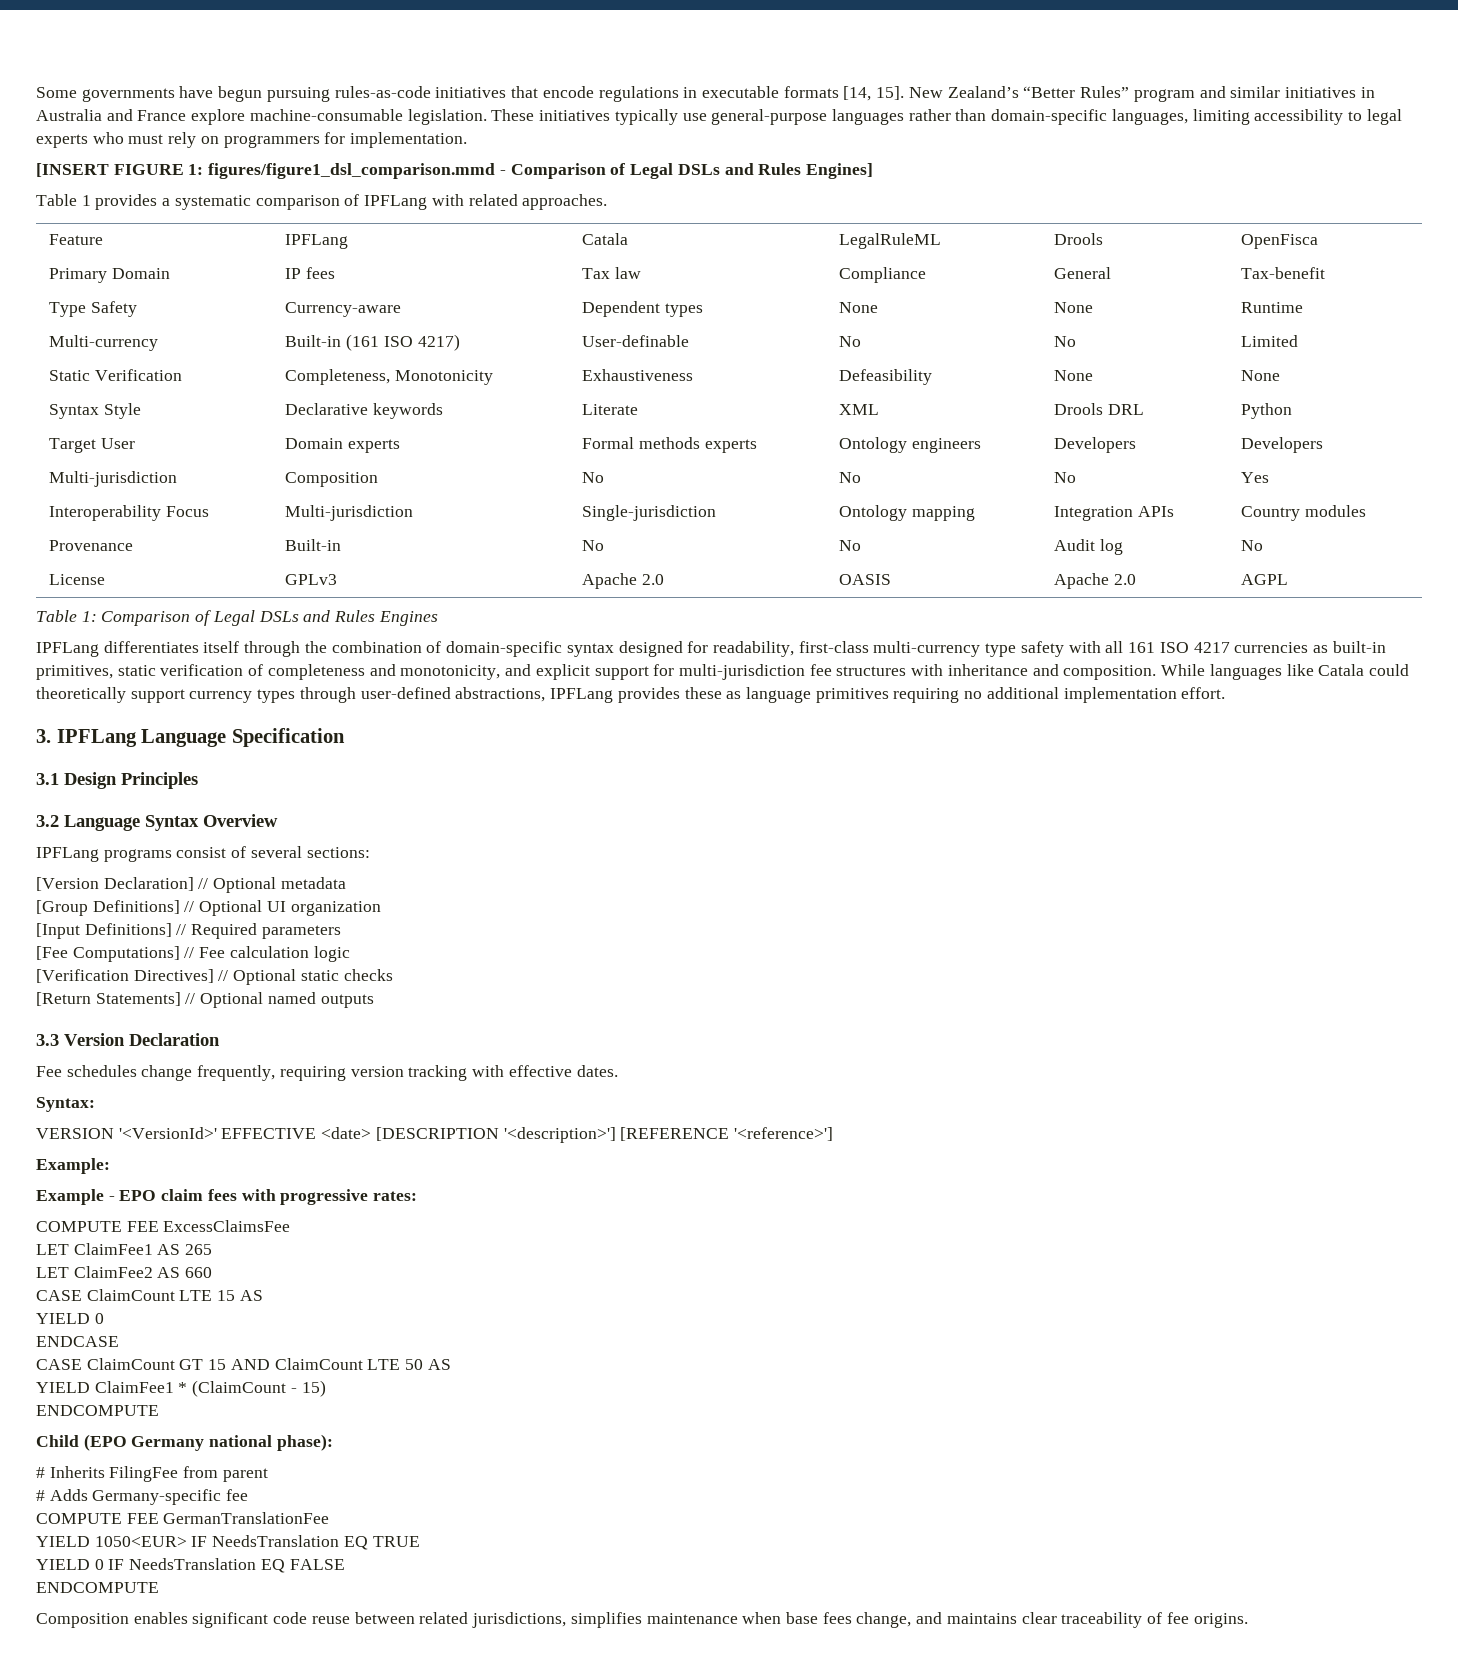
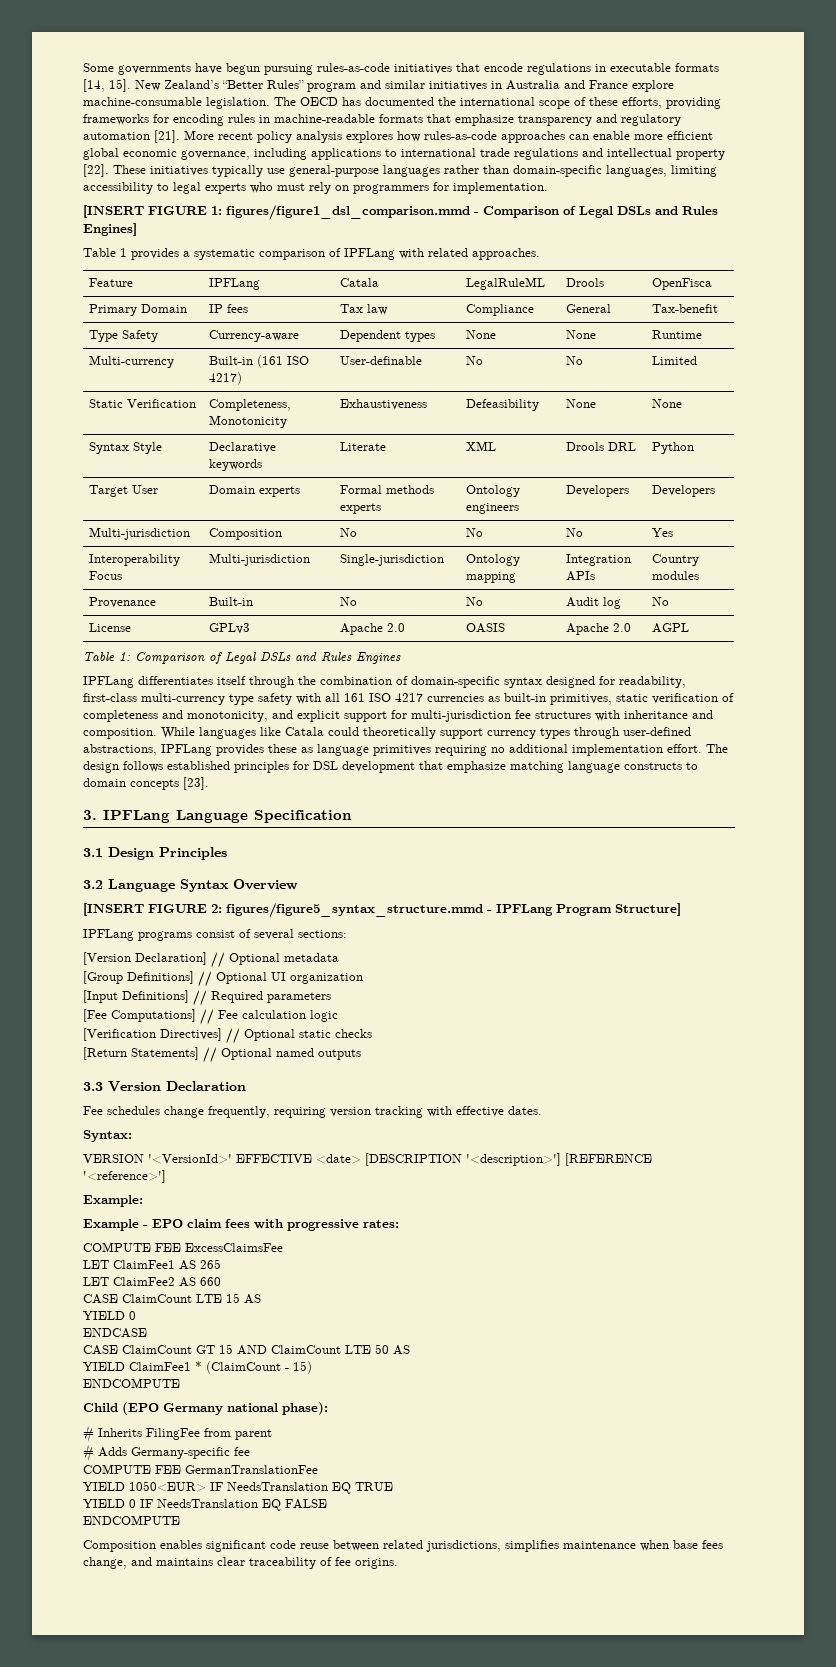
(487, 117) none -> [274,97,721,109] [83,114,681,126] [83,130,713,143] [83,148,725,160] [83,164,109,177] The OECD has documented the international scope of these efforts, providing frameworks for encoding rules in machine-readable formats that emphasize transparency and regulatory automation [21]. More recent policy analysis explores how rules-as-code approaches can enable more efficient global economic governance, including applications to international trade regulations and intellectual property [22].
(1226, 693) none -> [706,744,728,753] [83,761,698,773] [83,777,209,790] The design follows established principles for DSL development that emphasize matching language constructs to domain concepts [23].
(278, 820) none -> [83,903,681,918] // [INSERT FIGURE 2: figures/figure5_syntax_structure.mmd - IPFLang Program Structure]

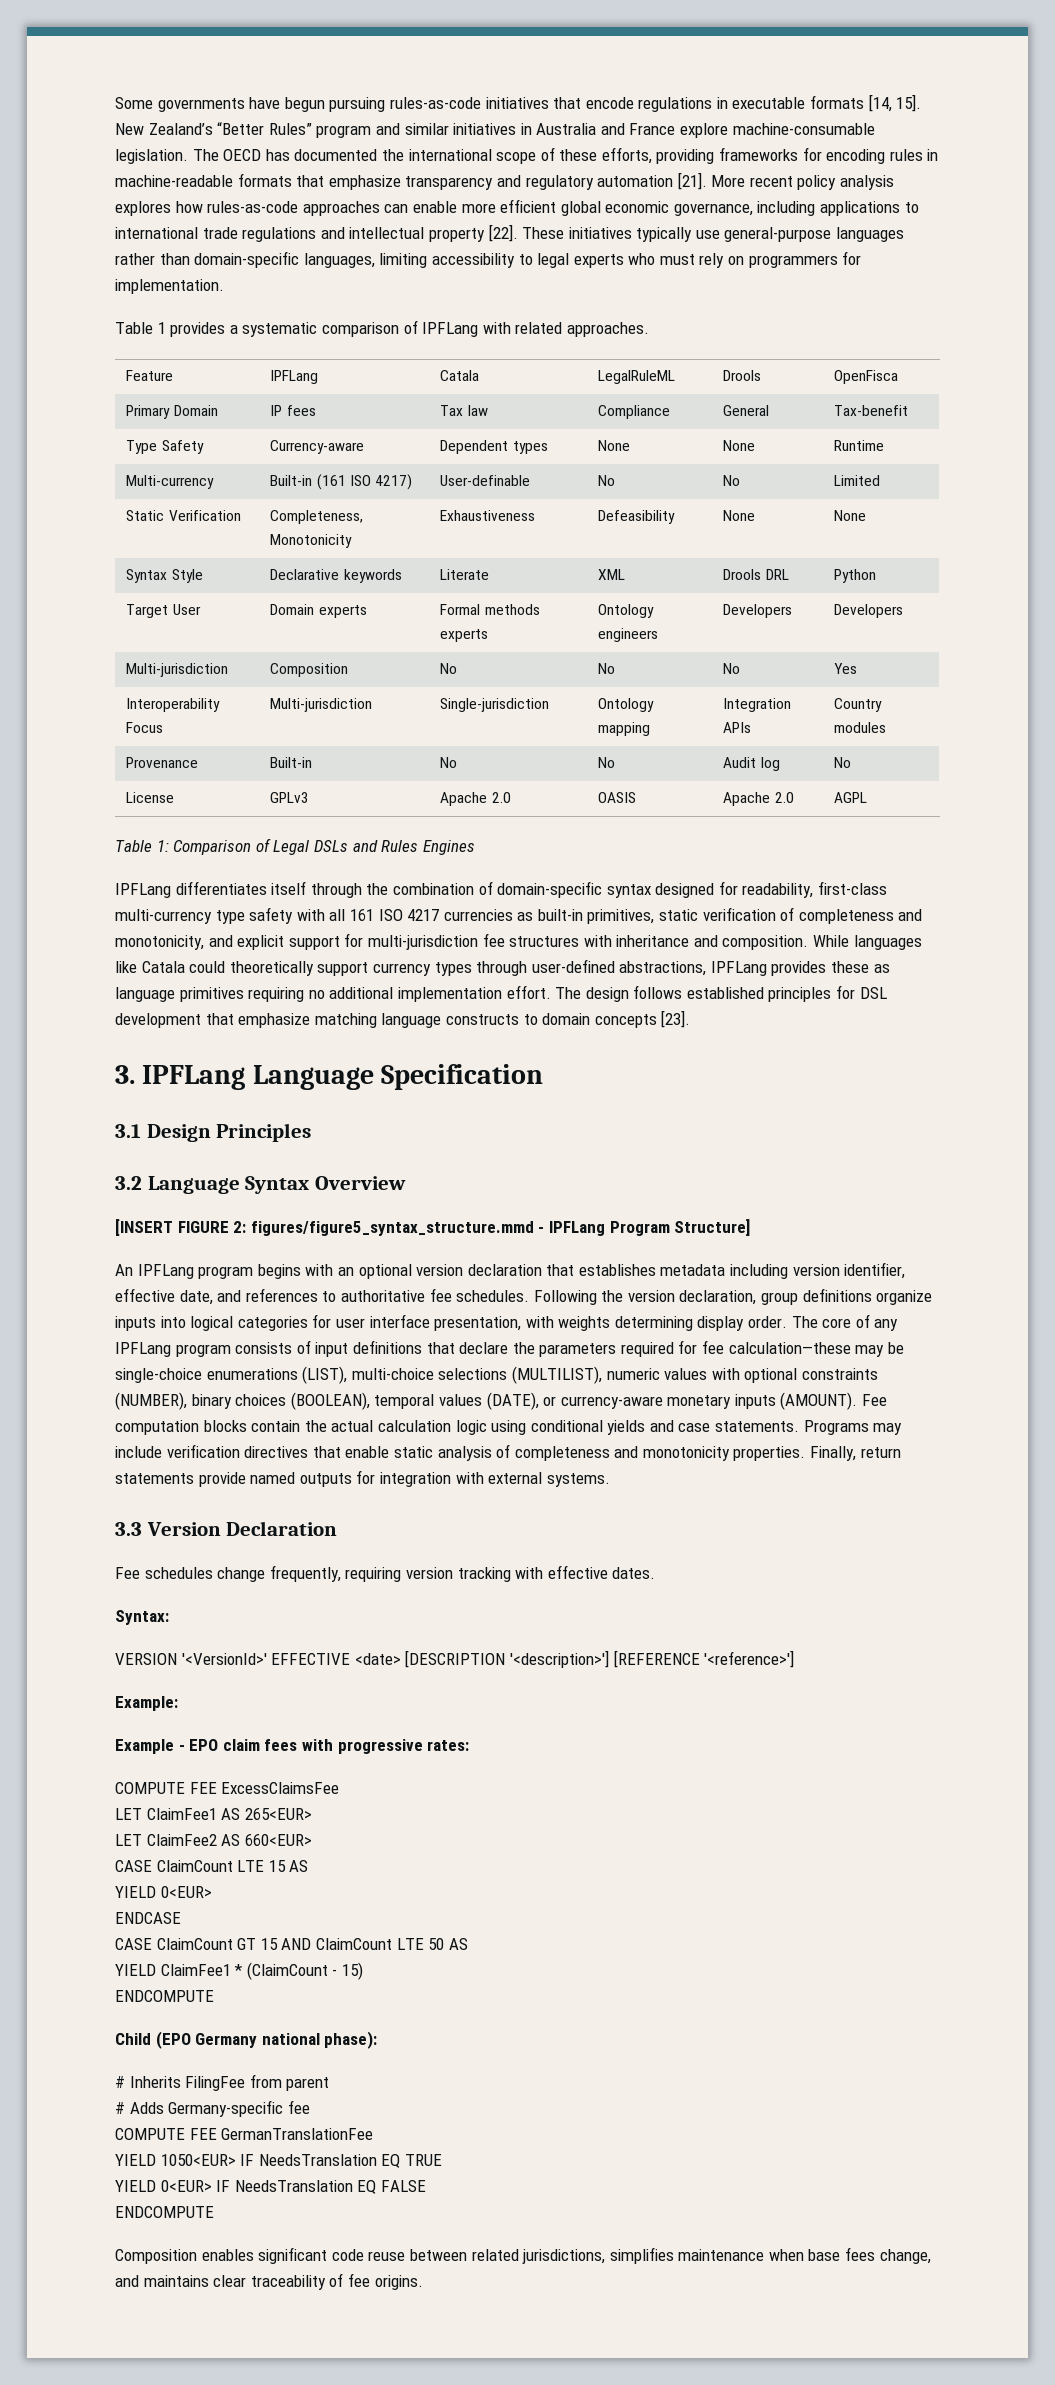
[83,205,718,220] [83,223,137,236] // [INSERT FIGURE 1: figures/figure1_dsl_comparison.mmd - Comparison of Legal DSLs and Rules Engines] -> (224, 286) none
[83,929,347,941] [83,952,339,968] [83,971,363,987] [83,990,331,1006] [83,1009,338,1025] [83,1028,372,1044] [83,1047,361,1063] IPFLang programs consist of several sections: // [Version Declaration] // Optional metadata // [Group Definitions] // Optional UI organization // [Input Definitions] // Required parameters // [Fee Computations] // Fee calculation logic // [Verification Directives] // Optional static checks // [Return Statements] // Optional named outputs -> [115,1262,906,1279] [115,1288,933,1305] [115,1314,899,1331] [115,1340,904,1357] [115,1366,878,1384] [115,1392,888,1410] [115,1420,903,1435] [115,1444,901,1461] [115,1470,610,1487] An IPFLang program begins with an optional version declaration that establishes metadata including version identifier, effective date, and references to authoritative fee schedules. Following the version declaration, group definitions organize inputs into logical categories for user interface presentation, with weights determining display order. The core of any IPFLang program consists of input definitions that declare the parameters required for fee calculation—these may be single-choice enumerations (LIST), multi-choice selections (MULTILIST), numeric values with optional constraints (NUMBER), binary choices (BOOLEAN), temporal values (DATE), or currency-aware monetary inputs (AMOUNT). Fee computation blocks contain the actual calculation logic using conditional yields and case statements. Programs may include verification directives that enable static analysis of completeness and monotonicity properties. Finally, return statements provide named outputs for integration with external systems.
[200,1259,221,1269] 265 -> [244,1808,312,1820] 265<EUR>
[200,1277,221,1286] 660 -> [244,1834,312,1846] 660<EUR>
[129,1311,136,1320] 0 -> [160,1886,212,1898] 0<EUR>
[129,1499,136,1508] 0 -> [160,2180,212,2192] 0<EUR>

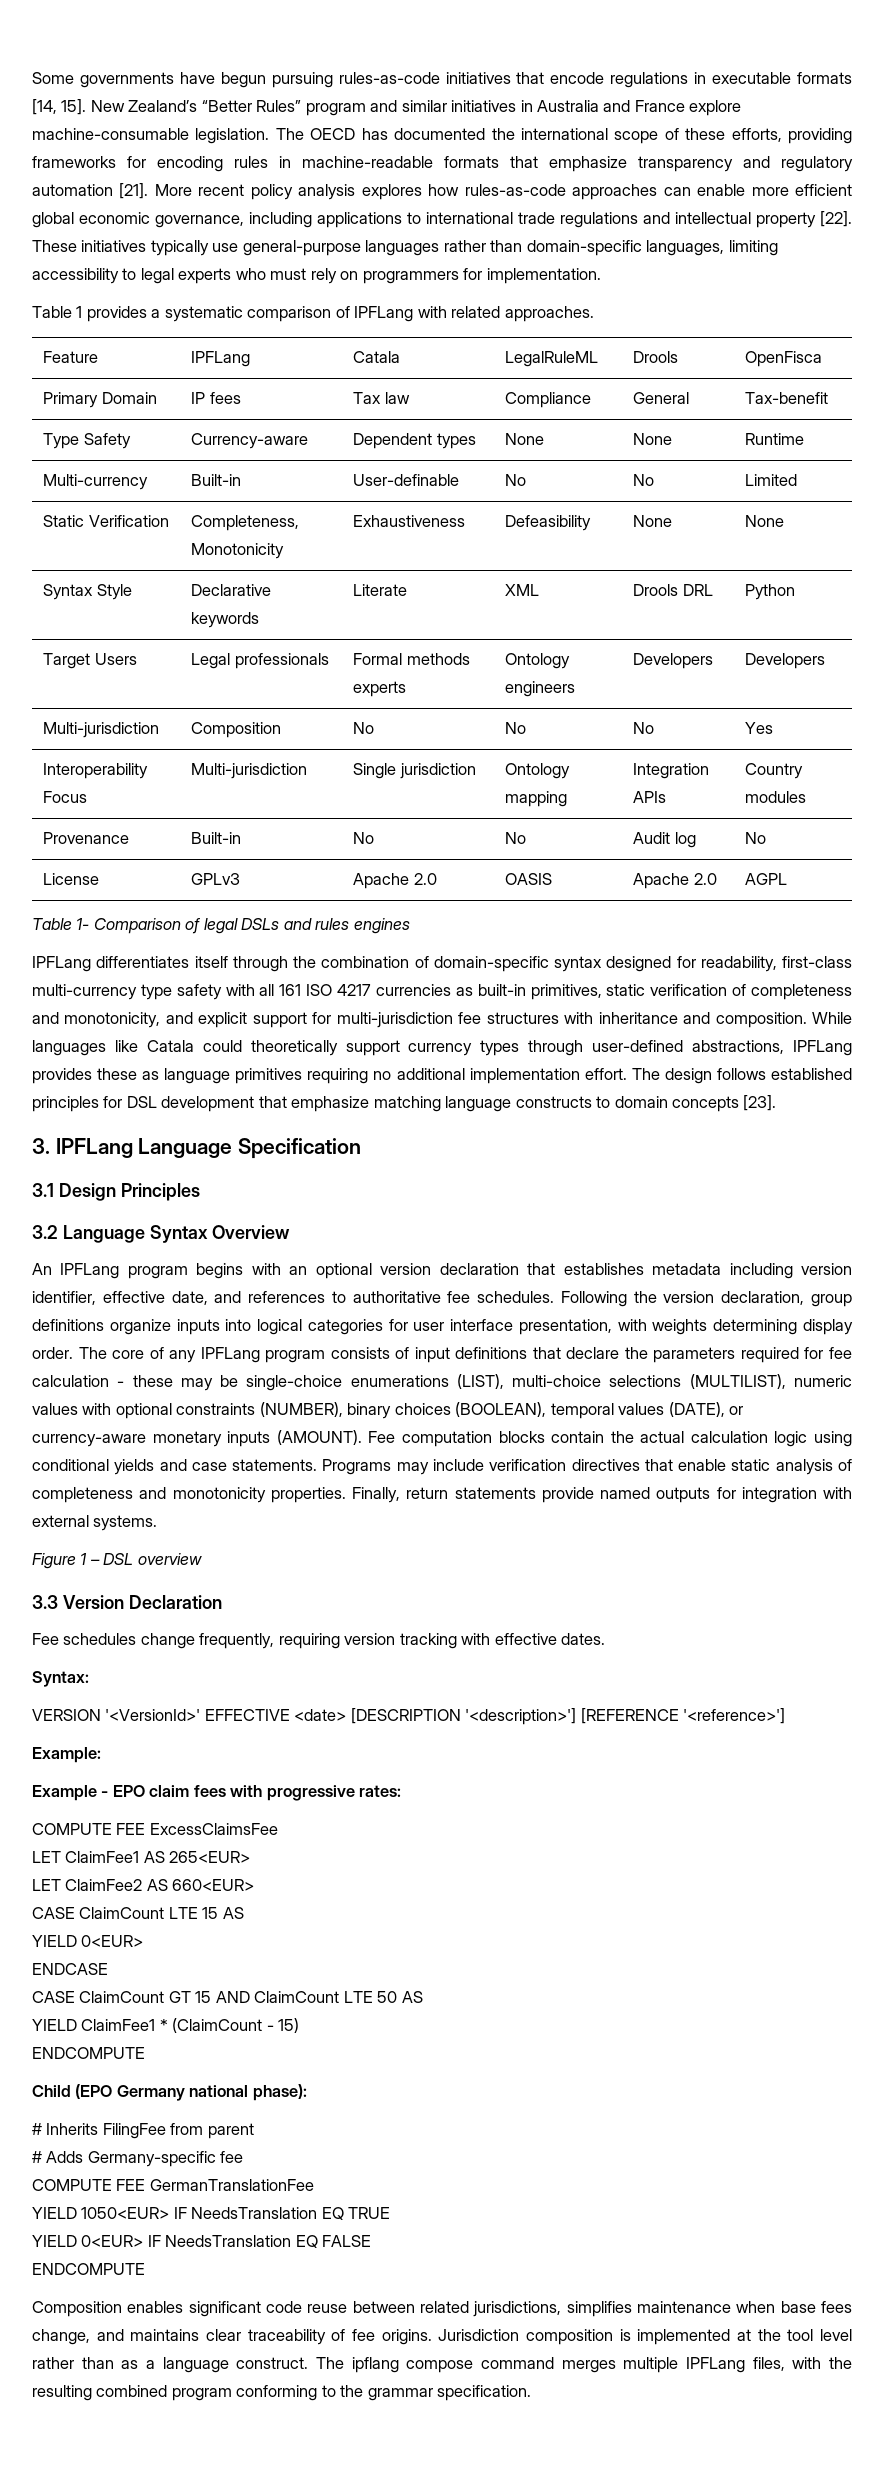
[316,474,412,490] (161 ISO 4217) -> (242, 480) none
[172,604,201,615] [270,604,367,618] User | Domain experts -> [94,653,137,665] [191,653,329,669] Users | Legal professionals
[440,698,550,712] Single-jurisdiction -> [353,763,476,779] Single jurisdiction
[156,840,169,852] 1: -> [76,918,90,930] 1-
[273,840,310,855] Legal -> [203,918,238,934] legal
[381,840,475,855] Rules Engines -> [315,918,410,934] rules engines
[115,1219,751,1236] // [INSERT FIGURE 2: figures/figure5_syntax_structure.mmd - IPFLang Program Structure] -> (290, 1232) none
[728,1342,851,1354] calculation—these -> [32,1375,173,1387] calculation - these
(610, 1480) none -> [32,1553,202,1569] // Figure 1 – DSL overview
(423, 2282) none -> [438,2329,852,2345] [32,2357,852,2373] [32,2385,532,2401] Jurisdiction composition is implemented at the tool level rather than as a language construct. The ipflang compose command merges multiple IPFLang files, with the resulting combined program conforming to the grammar specification.

